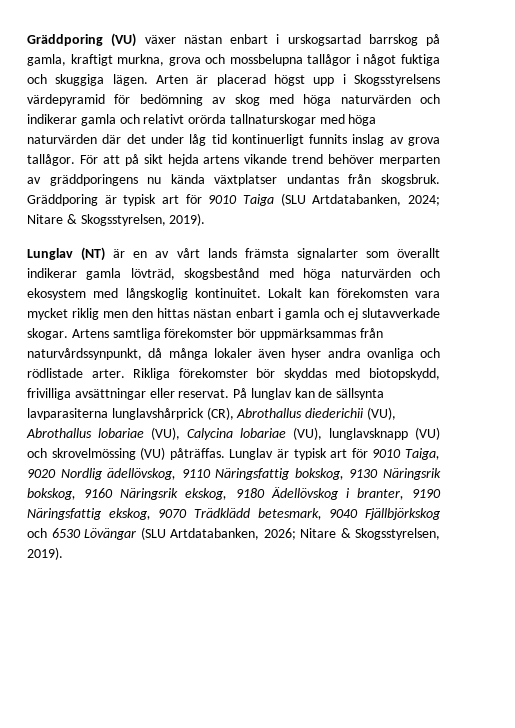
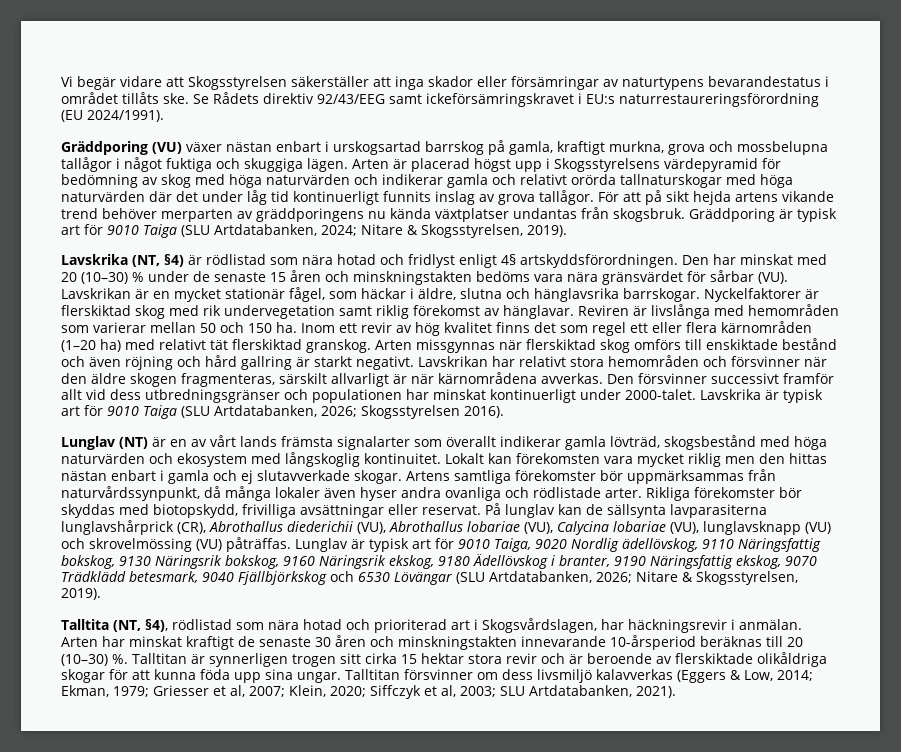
(27, 40) none -> [61,76,829,90] [61,92,819,107] [61,110,164,122] Vi begär vidare att Skogsstyrelsen säkerställer att inga skador eller försämringar av naturtypens bevarandestatus i området tillåts ske. Se Rådets direktiv 92/43/EEG samt ickeförsämringskravet i EU:s naturrestaureringsförordning (EU 2024/1991). //
(206, 219) none -> [61,254,827,268] [61,270,788,285] [61,287,819,302] [61,304,839,319] [61,321,812,336] [61,338,837,353] [61,355,827,370] [61,372,834,387] [61,389,823,403] [61,405,504,419] // Lavskrika (NT, §4) är rödlistad som nära hotad och fridlyst enligt 4§ artskyddsförordningen. Den har minskat med 20 (10–30) % under de senaste 15 åren och minskningstakten bedöms vara nära gränsvärdet för sårbar (VU). Lavskrikan är en mycket stationär fågel, som häckar i äldre, slutna och hänglavsrika barrskogar. Nyckelfaktorer är flerskiktad skog med rik undervegetation samt riklig förekomst av hänglavar. Reviren är livslånga med hemområden som varierar mellan 50 och 150 ha. Inom ett revir av hög kvalitet finns det som regel ett eller flera kärnområden (1–20 ha) med relativt tät flerskiktad granskog. Arten missgynnas när flerskiktad skog omförs till enskiktade bestånd och även röjning och hård gallring är starkt negativt. Lavskrikan har relativt stora hemområden och försvinner när den äldre skogen fragmenteras, särskilt allvarligt är när kärnområdena avverkas. Den försvinner successivt framför allt vid dess utbredningsgränser och populationen har minskat kontinuerligt under 2000-talet. Lavskrika är typisk art för 9010 Taiga (SLU Artdatabanken, 2026; Skogsstyrelsen 2016).
(63, 553) none -> [61,618,802,633] [61,635,803,650] [61,652,827,667] [61,669,813,683] [61,685,676,699] // Talltita (NT, §4), rödlistad som nära hotad och prioriterad art i Skogsvårdslagen, har häckningsrevir i anmälan. Arten har minskat kraftigt de senaste 30 åren och minskningstakten innevarande 10-årsperiod beräknas till 20 (10–30) %. Talltitan är synnerligen trogen sitt cirka 15 hektar stora revir och är beroende av flerskiktade olikåldriga skogar för att kunna föda upp sina ungar. Talltitan försvinner om dess livsmiljö kalavverkas (Eggers & Low, 2014; Ekman, 1979; Griesser et al, 2007; Klein, 2020; Siffczyk et al, 2003; SLU Artdatabanken, 2021).

